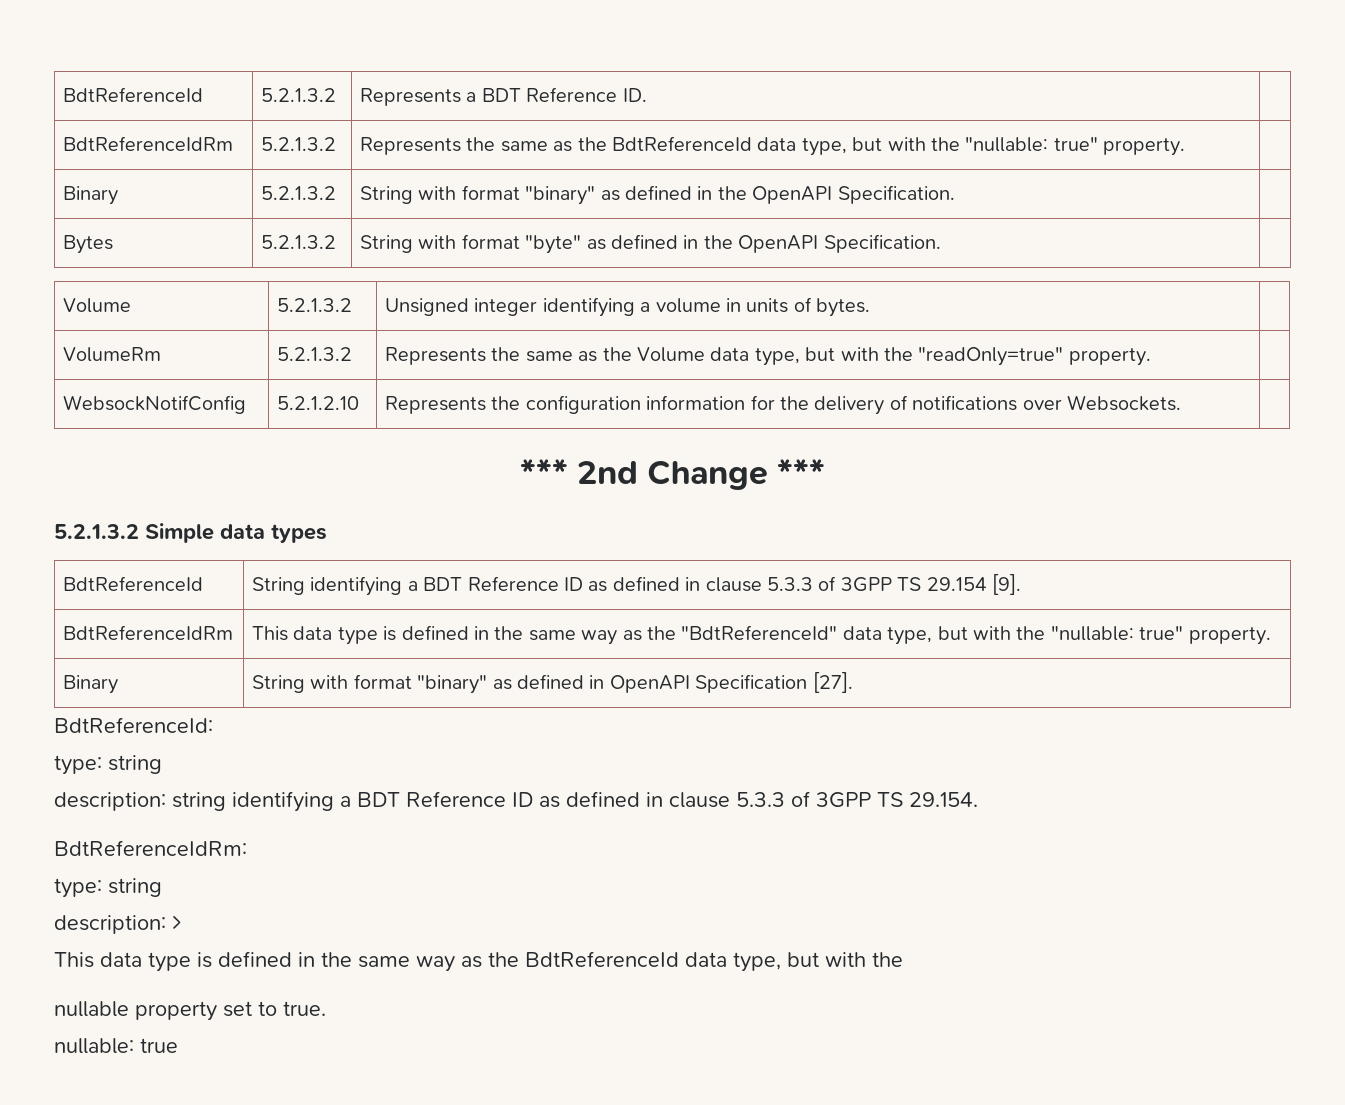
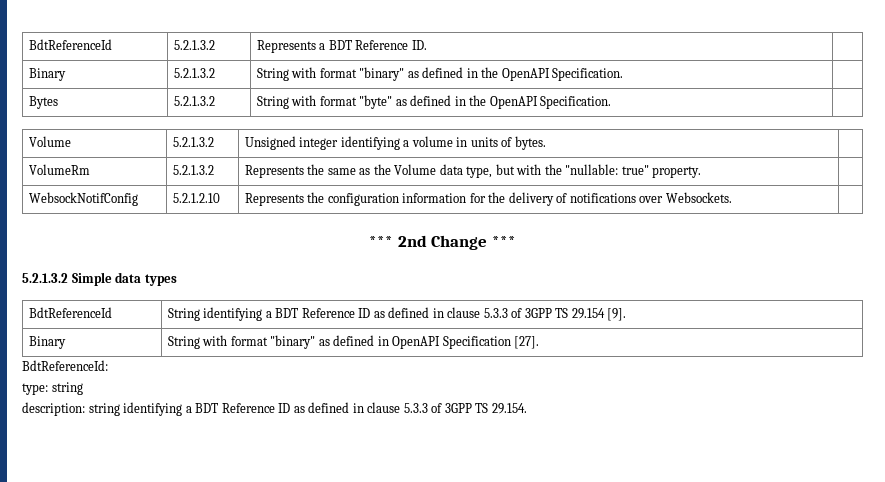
[63,136,234,151] [261,137,337,151] [360,136,1186,156] // BdtReferenceIdRm | 5.2.1.3.2 | Represents the same as the BdtReferenceId data type, but with the "nullable: true" property. | -> (427, 45) none
[918,347,1064,366] "readOnly=true" -> [565,164,649,175] "nullable: true"
[63,625,234,640] [252,625,1271,645] // BdtReferenceIdRm | This data type is defined in the same way as the "BdtReferenceId" data type, but with the "nullable: true" property. -> (627, 314) none
[54,840,247,856] [54,878,162,898] [54,915,182,934] [54,951,903,972] [54,1001,326,1021] [54,1038,178,1054] // BdtReferenceIdRm: // type: string // description: > // This data type is defined in the same way as the BdtReferenceId data type, but with the // nullable property set to true. // nullable: true -> (527, 408) none

